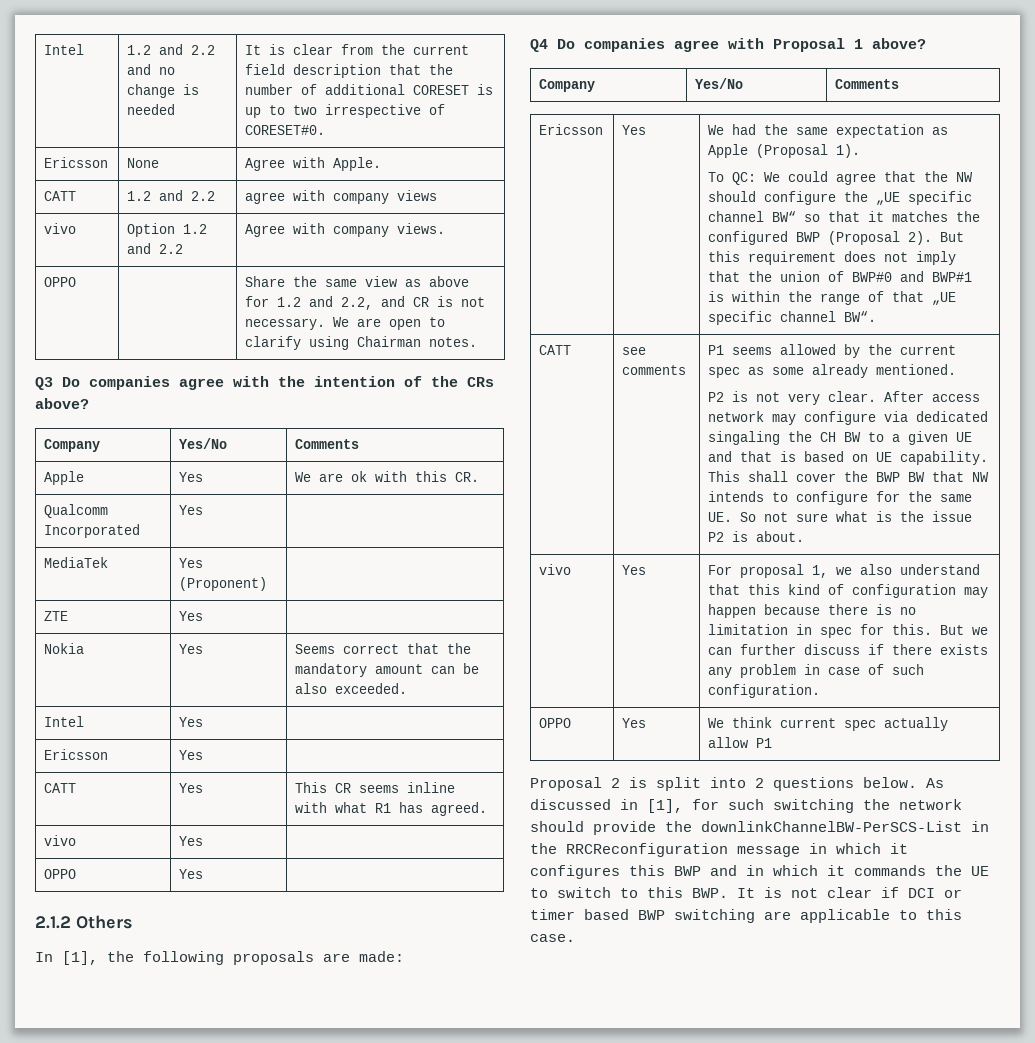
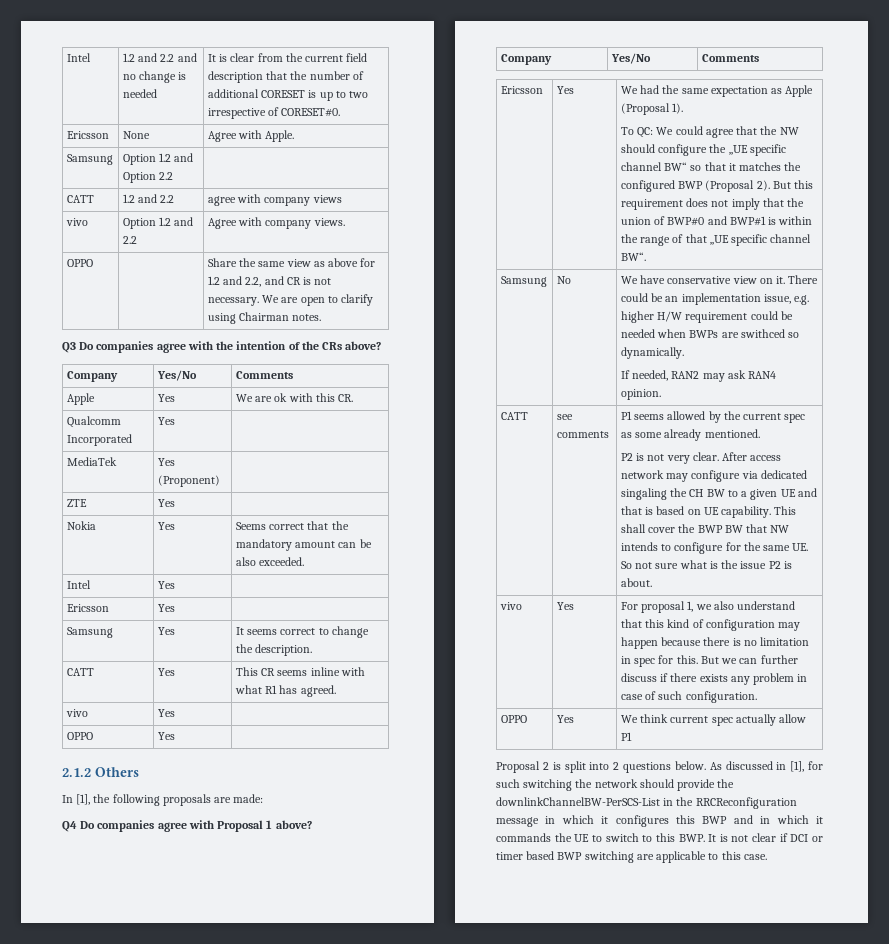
(382, 164) none -> [66,154,113,165] [122,153,194,165] [122,172,174,183] // Samsung | Option 1.2 and Option 2.2 |
(204, 755) none -> [66,627,113,638] [157,627,175,635] [235,626,369,638] [235,644,313,656] // Samsung | Yes | It seems correct to change the description.
(877, 316) none -> [500,276,547,287] [556,276,571,284] [620,275,819,284] [620,293,810,305] [620,311,793,323] [620,329,800,338] [620,347,684,359] [620,370,777,382] [620,389,661,400] // Samsung | No | We have conservative view on it. There could be an implementation issue, e.g. higher H/W requirement could be needed when BWPs are swithced so dynamically. // If needed, RAN2 may ask RAN4 opinion.

